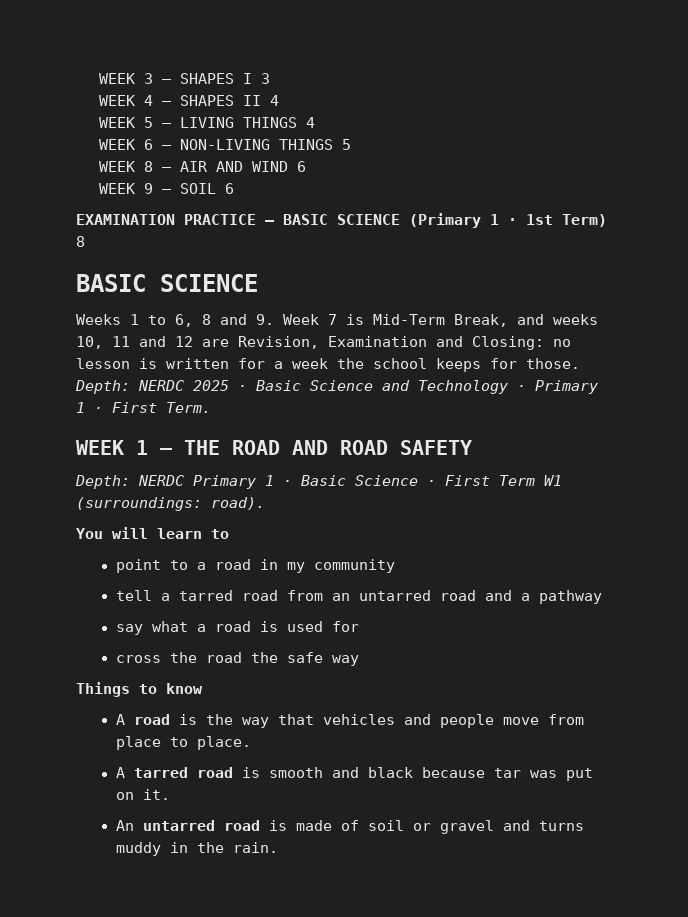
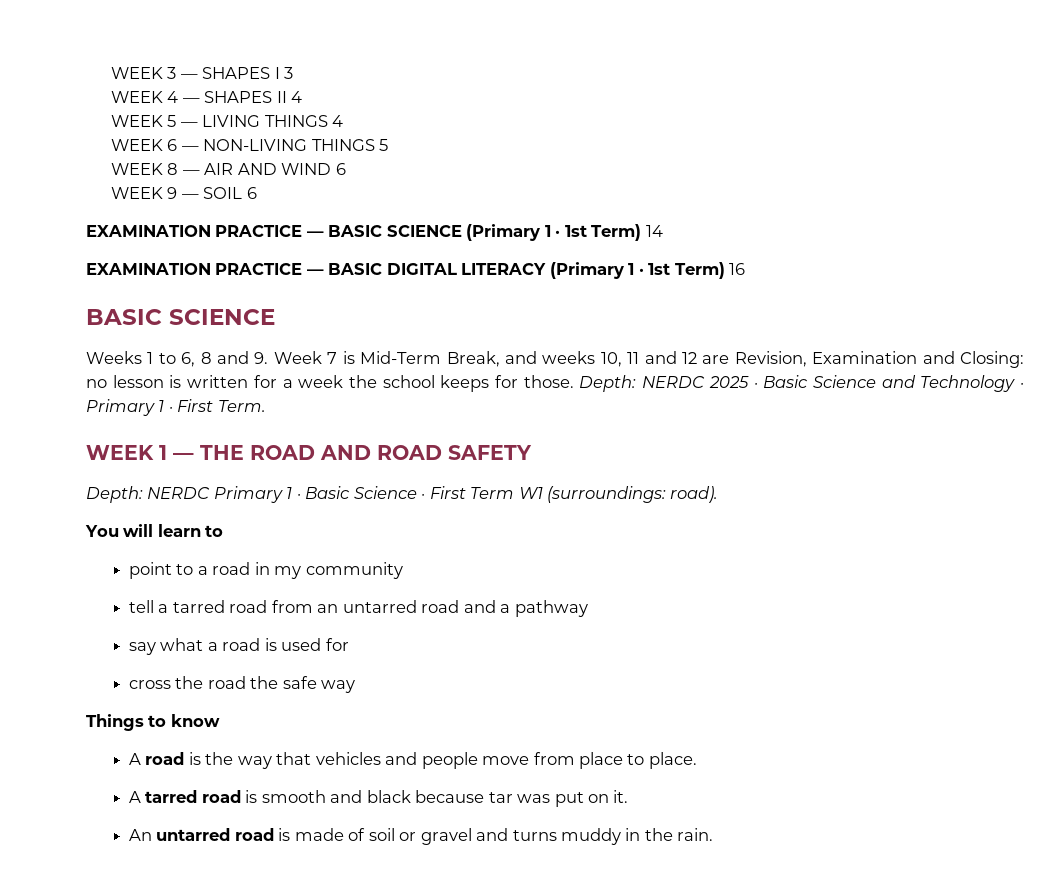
[76,236,85,247] 8 -> [645,225,663,237] [86,262,746,279] 14 // EXAMINATION PRACTICE — BASIC DIGITAL LITERACY (Primary 1 · 1st Term) 16

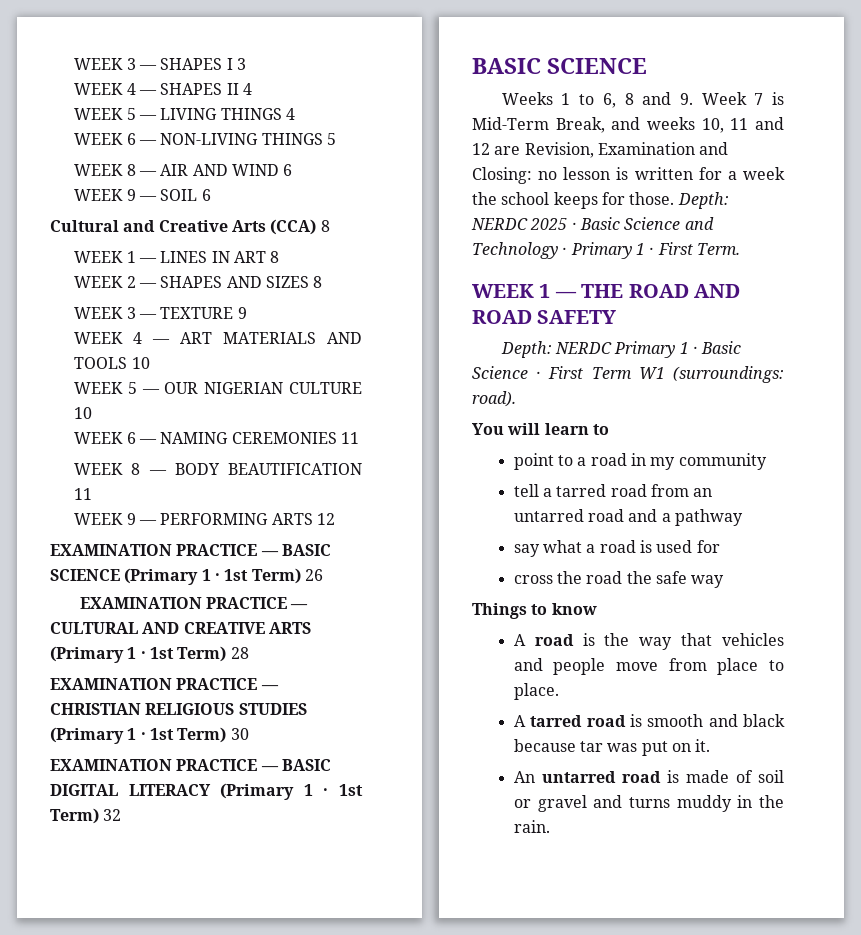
(257, 193) none -> [50,219,330,235] [74,251,280,263] [74,276,323,288] [74,307,247,319] [74,332,362,344] [74,357,150,369] [74,382,362,394] [74,407,93,419] [74,432,359,444] [74,463,362,475] [74,488,93,500] [74,513,335,525] // Cultural and Creative Arts (CCA) 8 // WEEK 1 — LINES IN ART 8 // WEEK 2 — SHAPES AND SIZES 8 // WEEK 3 — TEXTURE 9 // WEEK 4 — ART MATERIALS AND TOOLS 10 // WEEK 5 — OUR NIGERIAN CULTURE 10 // WEEK 6 — NAMING CEREMONIES 11 // WEEK 8 — BODY BEAUTIFICATION 11 // WEEK 9 — PERFORMING ARTS 12
[645,225,663,237] 14 -> [304,569,323,581] [79,597,309,609] [50,622,311,634] [50,646,249,663] [50,678,279,690] [50,703,307,715] [50,727,249,744] 26 // EXAMINATION PRACTICE — CULTURAL AND CREATIVE ARTS (Primary 1 · 1st Term) 28 // EXAMINATION PRACTICE — CHRISTIAN RELIGIOUS STUDIES (Primary 1 · 1st Term) 30
[729,263,746,275] 16 -> [103,809,122,821] 32

